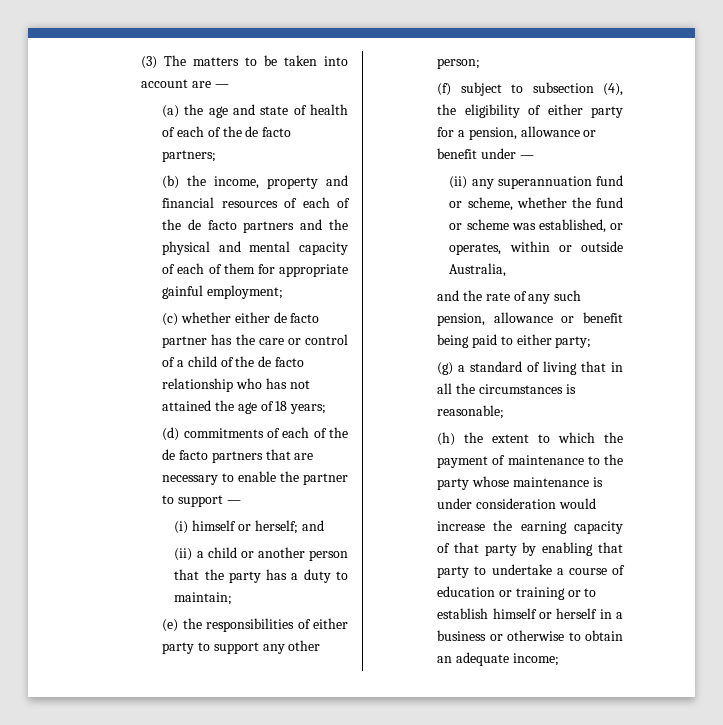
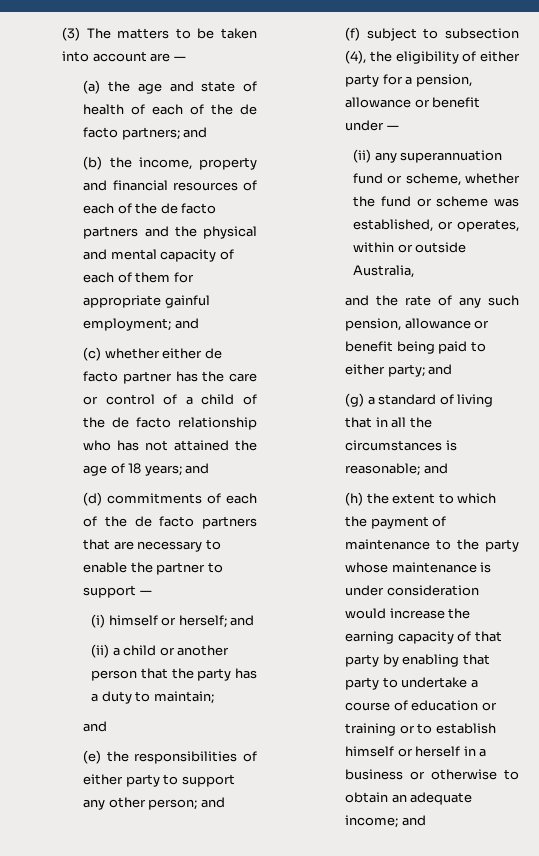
(217, 156) none -> [183,127,208,138] and
(283, 292) none -> [174,318,199,329] and
(327, 409) none -> [185,463,210,474] and
(233, 598) none -> [83,721,108,732] // and
(481, 63) none -> [200,797,225,808] and
(592, 342) none -> [428,364,453,375] and
(505, 412) none -> [423,463,448,474] and
(559, 659) none -> [401,815,426,826] and

